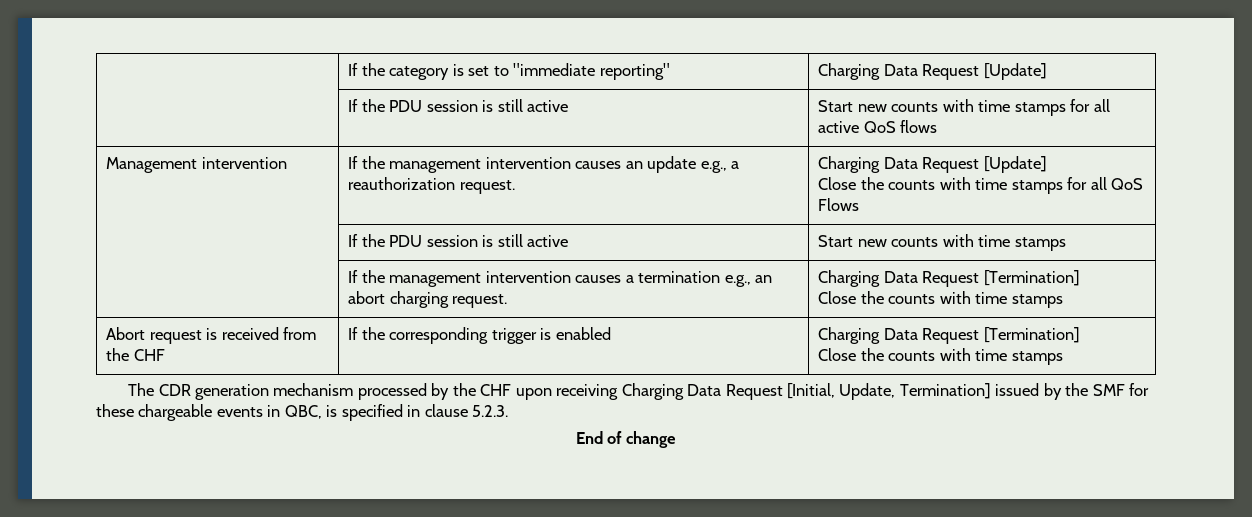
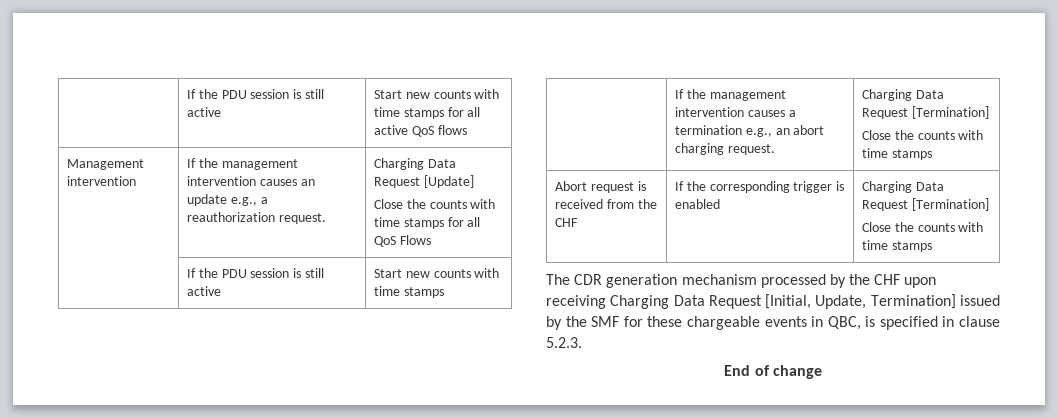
[348,63,670,80] [818,63,1047,80] | If the category is set to "immediate reporting" | Charging Data Request [Update] // -> (187, 94) none

